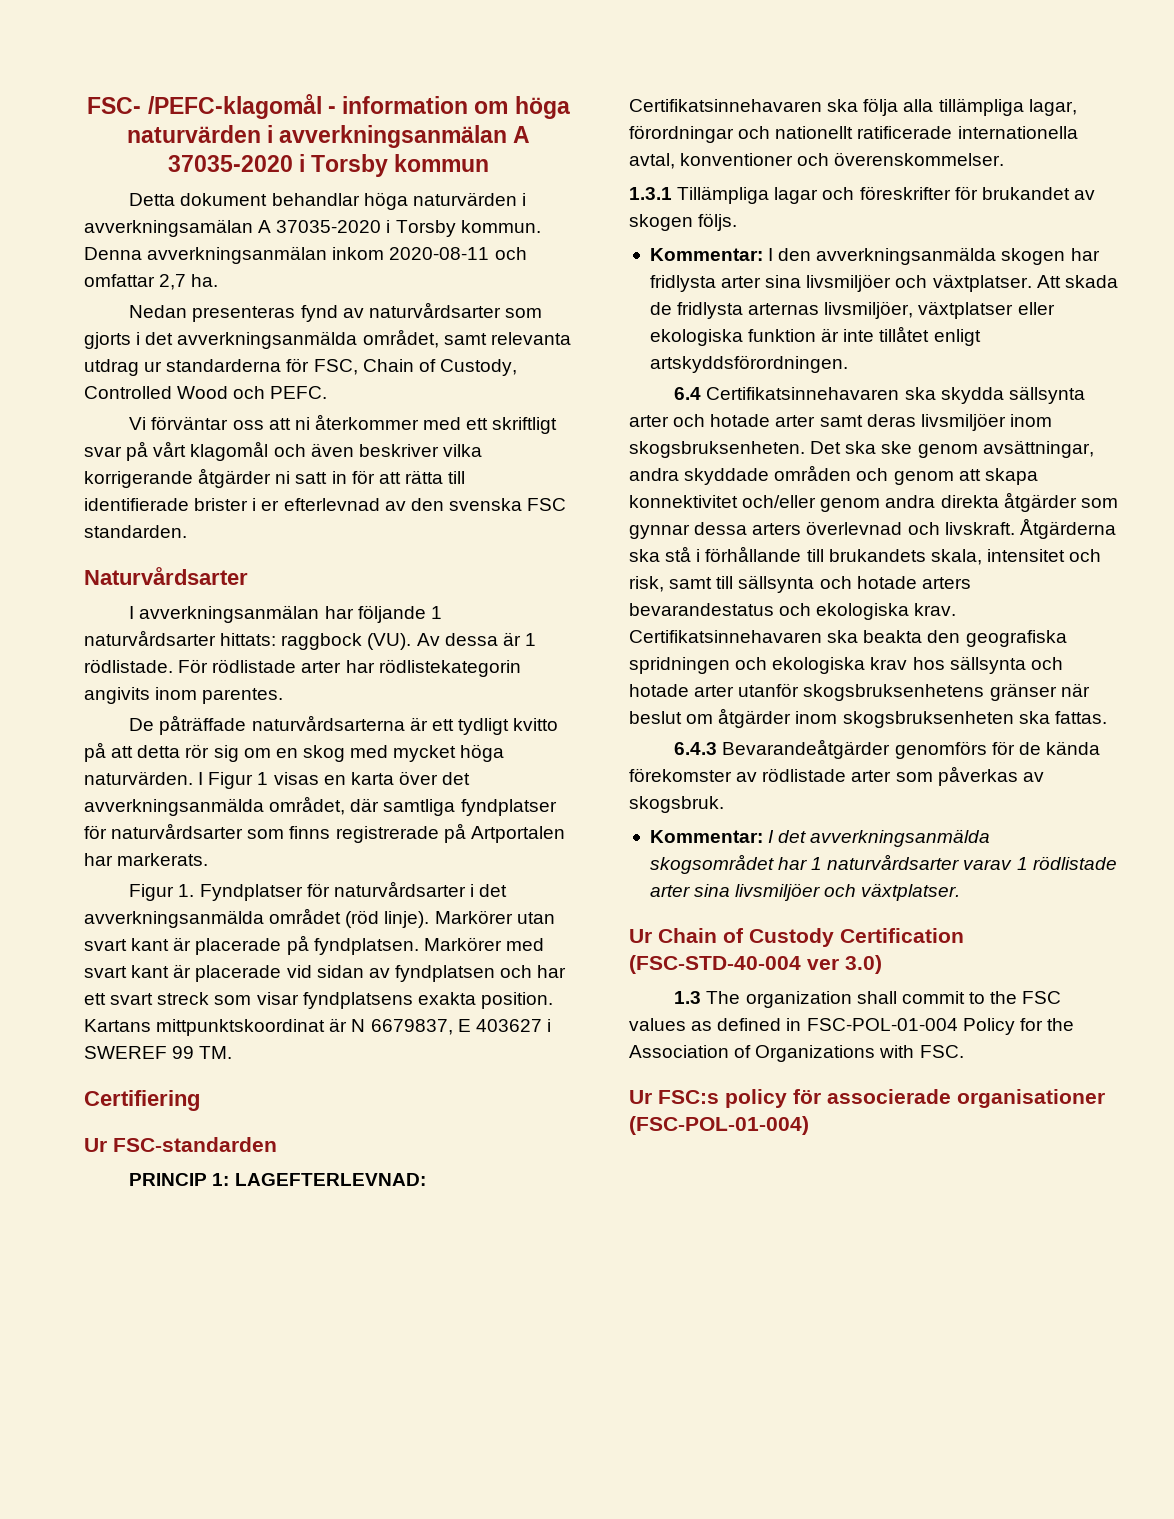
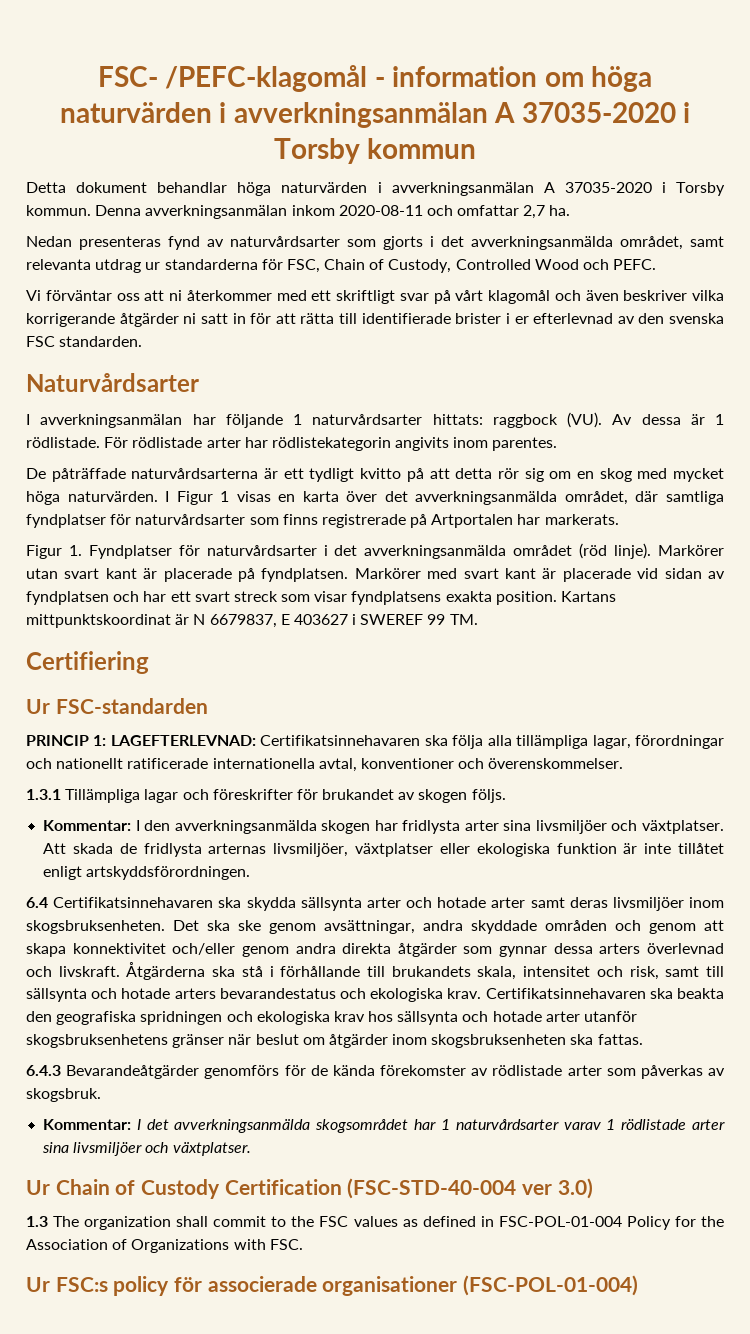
[84,219,253,237] avverkningsamälan -> [391,182,534,196] avverkningsanmälan

